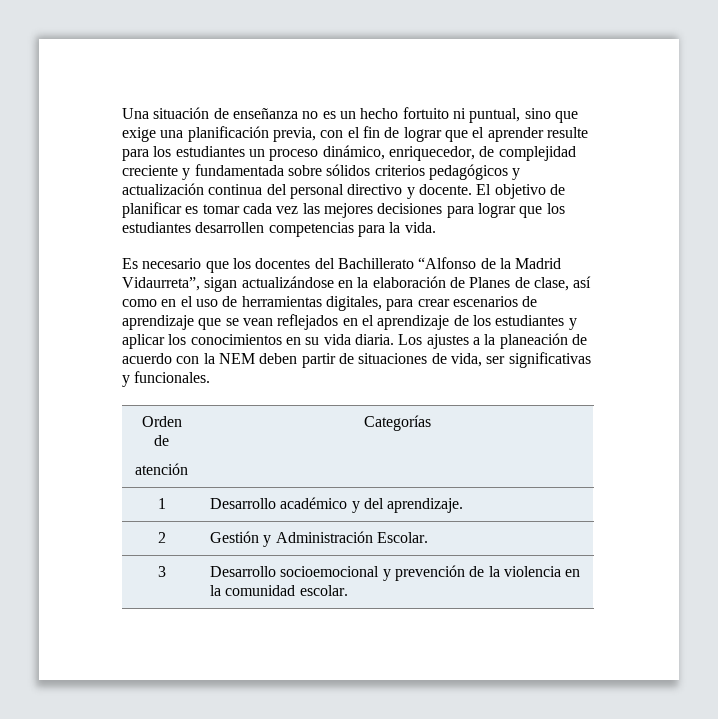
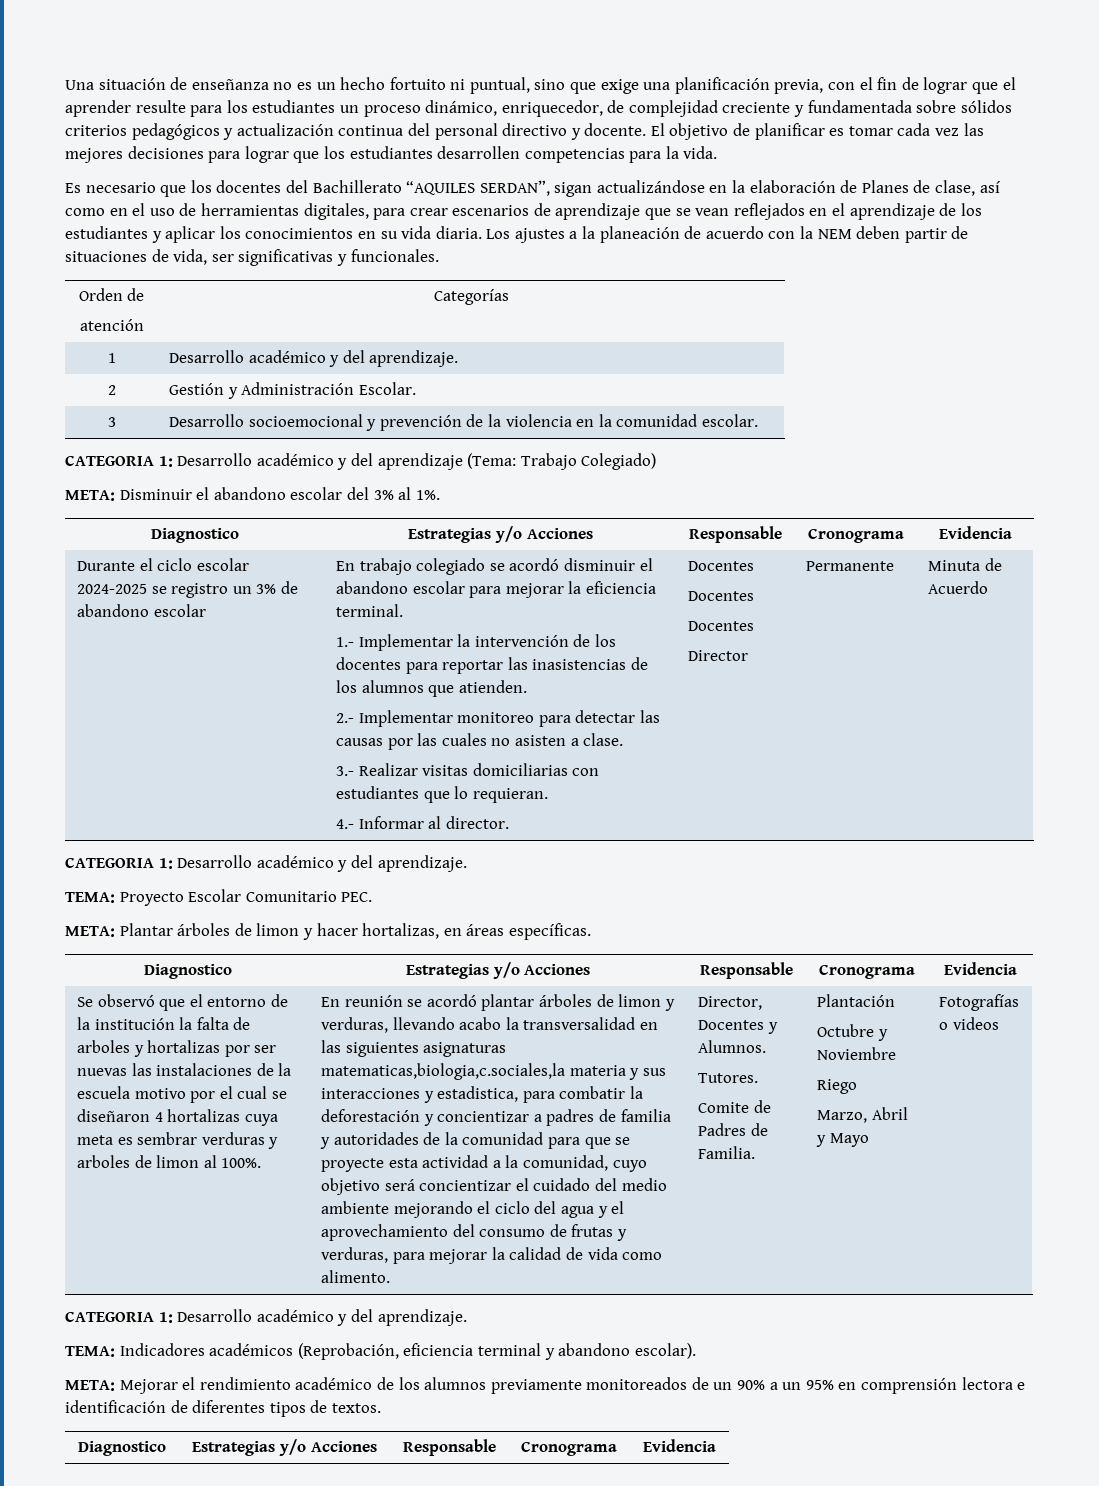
[418,257,562,269] [122,277,200,291] “Alfonso de la Madrid Vidaurreta”, -> [406,180,550,196] “AQUILES SERDAN”,
(348, 590) none -> [65,453,657,470] [65,487,440,501] [151,528,239,543] [408,526,593,543] [689,526,782,543] [807,528,904,543] [938,526,1012,539] [77,558,249,571] [77,581,299,598] [77,604,206,617] [336,558,653,575] [336,581,657,598] [336,604,404,617] [336,634,617,651] [336,657,649,674] [336,680,527,697] [336,710,661,727] [336,733,624,750] [336,763,600,776] [336,786,548,803] [336,816,509,829] [688,561,755,571] [688,591,755,601] [688,621,755,631] [688,650,749,661] [806,561,895,571] [928,558,1002,571] [928,581,989,594] [65,855,467,872] [65,889,373,906] [65,923,591,940] [143,964,232,979] [405,962,591,979] [699,962,793,979] [818,964,915,979] [943,962,1017,975] [77,994,289,1011] [77,1017,251,1030] [77,1040,277,1057] [77,1063,292,1076] [77,1086,288,1103] [77,1109,278,1126] [77,1132,279,1149] [77,1155,262,1168] [321,994,675,1011] [321,1017,659,1033] [321,1040,507,1057] [321,1063,666,1080] [321,1086,644,1103] [321,1109,671,1126] [320,1132,631,1149] [321,1155,647,1172] [321,1178,667,1195] [321,1201,625,1218] [321,1224,628,1241] [321,1247,663,1264] [321,1270,391,1283] [698,996,763,1010] [698,1020,778,1034] [698,1040,767,1053] [698,1073,759,1083] [698,1100,771,1113] [698,1123,768,1136] [698,1146,756,1159] [817,994,896,1007] [817,1024,888,1041] [817,1047,897,1060] [817,1079,858,1094] [817,1107,908,1123] [816,1133,869,1147] [939,994,1020,1011] [939,1017,999,1030] [65,1309,467,1326] [65,1343,696,1360] [65,1377,1026,1394] [65,1400,381,1417] [78,1441,166,1456] [192,1439,377,1456] [403,1439,496,1456] [521,1441,617,1456] [642,1439,716,1452] // CATEGORIA 1: Desarrollo académico y del aprendizaje (Tema: Trabajo Colegiado) // META: Disminuir el abandono escolar del 3% al 1%. // Diagnostico | Estrategias y/o Acciones | Responsable | Cronograma | Evidencia // Durante el ciclo escolar 2024-2025 se registro un 3% de abandono escolar | En trabajo colegiado se acordó disminuir el abandono escolar para mejorar la eficiencia terminal. // 1.- Implementar la intervención de los docentes para reportar las inasistencias de los alumnos que atienden. // 2.- Implementar monitoreo para detectar las causas por las cuales no asisten a clase. // 3.- Realizar visitas domiciliarias con estudiantes que lo requieran. // 4.- Informar al director. | Docentes // Docentes // Docentes // Director | Permanente | Minuta de Acuerdo // CATEGORIA 1: Desarrollo académico y del aprendizaje. // TEMA: Proyecto Escolar Comunitario PEC. // META: Plantar árboles de limon y hacer hortalizas, en áreas específicas. // Diagnostico | Estrategias y/o Acciones | Responsable | Cronograma | Evidencia // Se observó que el entorno de la institución la falta de arboles y hortalizas por ser nuevas las instalaciones de la escuela motivo por el cual se diseñaron 4 hortalizas cuya meta es sembrar verduras y arboles de limon al 100%. | En reunión se acordó plantar árboles de limon y verduras, llevando acabo la transversalidad en las siguientes asignaturas matematicas,biologia,c.sociales,la materia y sus interacciones y estadistica, para combatir la deforestación y concientizar a padres de familia y autoridades de la comunidad para que se proyecte esta actividad a la comunidad, cuyo objetivo será concientizar el cuidado del medio ambiente mejorando el ciclo del agua y el aprovechamiento del consumo de frutas y verduras, para mejorar la calidad de vida como alimento. | Director, Docentes y Alumnos. // Tutores. // Comite de Padres de Familia. | Plantación // Octubre y Noviembre // Riego // Marzo, Abril y Mayo | Fotografías o videos // CATEGORIA 1: Desarrollo académico y del aprendizaje. // TEMA: Indicadores académicos (Reprobación, eficiencia terminal y abandono escolar). // META: Mejorar el rendimiento académico de los alumnos previamente monitoreados de un 90% a un 95% en comprensión lectora e identificación de diferentes tipos de textos. // Diagnostico | Estrategias y/o Acciones | Responsable | Cronograma | Evidencia

